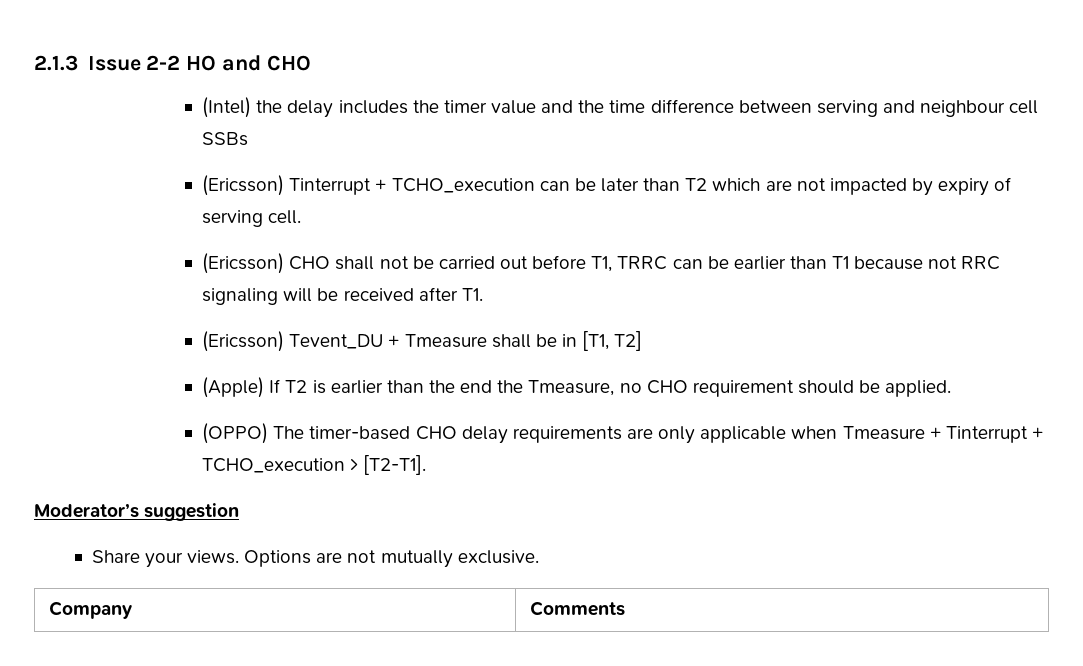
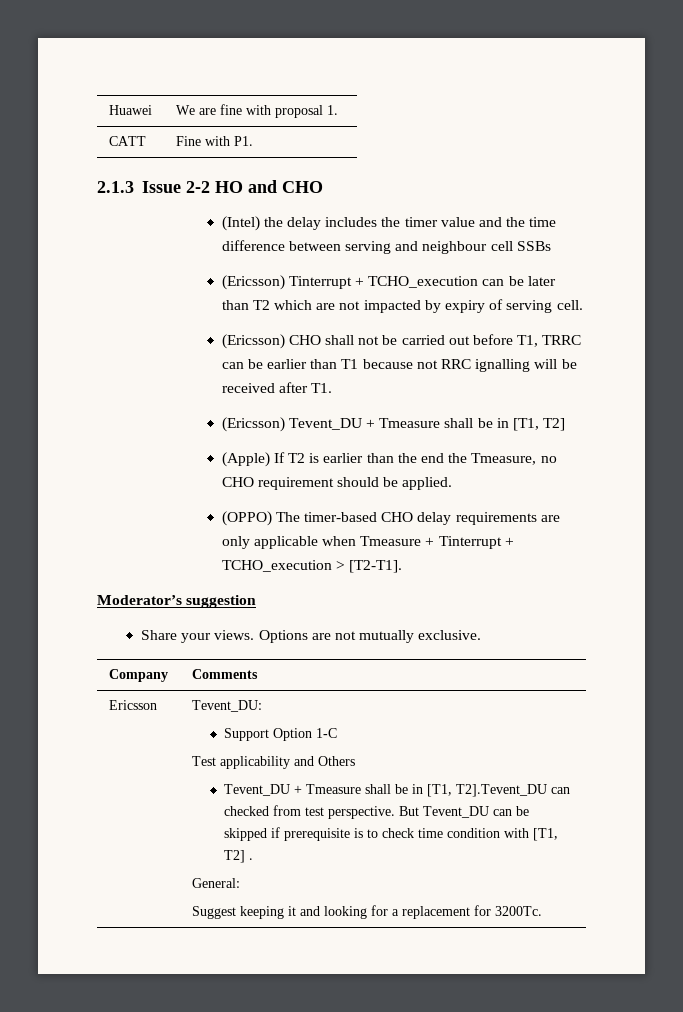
(34, 63) none -> [108,105,152,115] [175,104,338,118] [108,136,146,146] [175,136,253,146] Huawei | We are fine with proposal 1. // CATT | Fine with P1. //
[202,288,279,305] signaling -> [475,359,531,372] ignalling
(625, 608) none -> [108,700,157,710] [191,700,262,712] [223,728,337,741] [191,756,355,769] [223,784,570,797] [223,805,529,819] [223,827,558,841] [223,850,253,863] [191,878,240,888] [191,905,542,919] // Ericsson | Tevent_DU: // Support Option 1-C // Test applicability and Others // Tevent_DU + Tmeasure shall be in [T1, T2].Tevent_DU can checked from test perspective. But Tevent_DU can be skipped if prerequisite is to check time condition with [T1, T2] . // General: // Suggest keeping it and looking for a replacement for 3200Tc.

